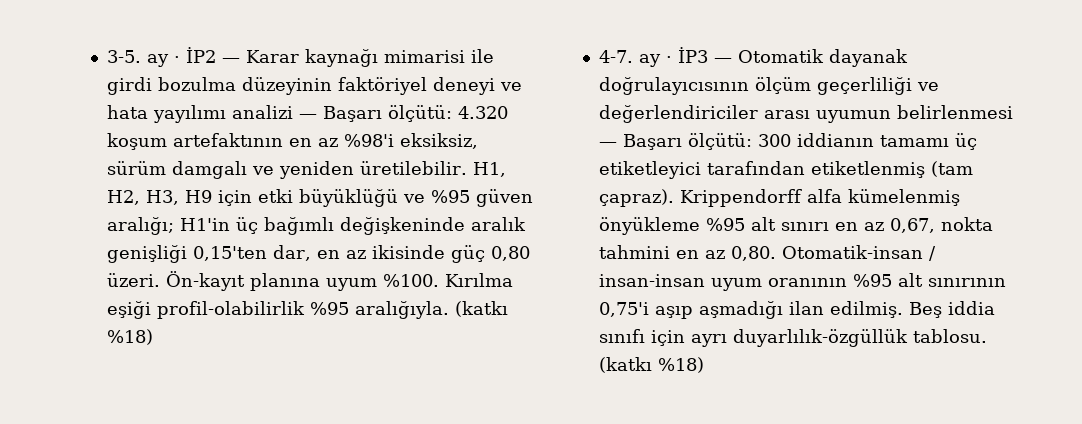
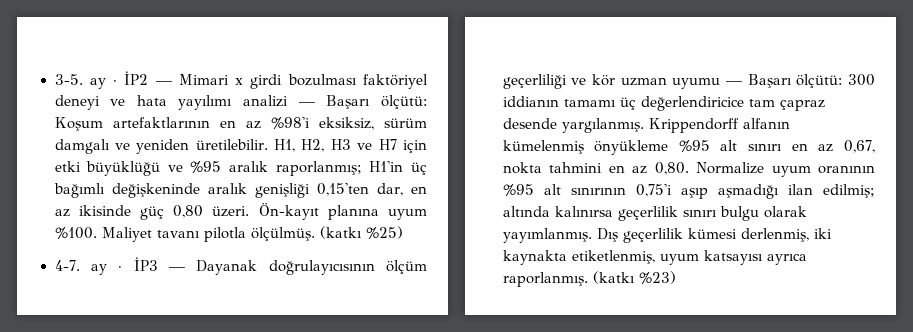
[245,49,494,67] [106,77,332,95] Karar kaynağı mimarisi ile girdi bozulma düzeyinin -> [178,74,357,89] Mimari x girdi bozulması
[457,106,508,119] [106,133,283,150] 4.320 koşum artefaktının -> [54,117,210,131] Koşum artefaktlarının
[145,190,212,205] H3, H9 -> [330,139,397,150] H3 ve H7
[475,189,533,207] [106,217,174,235] güven aralığı; -> [229,161,362,176] aralık raporlanmış;
[444,273,513,287] [106,301,508,319] [106,329,153,345] Kırılma eşiği profil-olabilirlik %95 aralığıyla. (katkı %18) -> [101,226,403,242] Maliyet tavanı pilotla ölçülmüş. (katkı %25)
[737,49,908,67] Otomatik dayanak -> [196,260,258,275] Dayanak
[598,105,1013,123] değerlendiriciler arası uyumun belirlenmesi -> [591,74,721,89] kör uzman uyumu
[598,161,973,179] [598,189,842,207] etiketleyici tarafından etiketlenmiş (tam çapraz). Krippendorff alfa -> [640,96,825,111] [502,118,790,133] değerlendiricice tam çapraz desende yargılanmış. Krippendorff alfanın
[781,245,936,261] [598,274,705,287] Otomatik-insan / insan-insan -> [696,162,764,174] Normalize
[829,301,995,318] [598,329,987,347] [598,357,704,373] edilmiş. Beş iddia sınıfı için ayrı duyarlılık-özgüllük tablosu. (katkı %18) -> [823,184,875,198] [502,206,807,221] [502,228,832,243] [502,250,807,265] [502,271,676,287] edilmiş; altında kalınırsa geçerlilik sınırı bulgu olarak yayımlanmış. Dış geçerlilik kümesi derlenmiş, iki kaynakta etiketlenmiş, uyum katsayısı ayrıca raporlanmış. (katkı %23)

